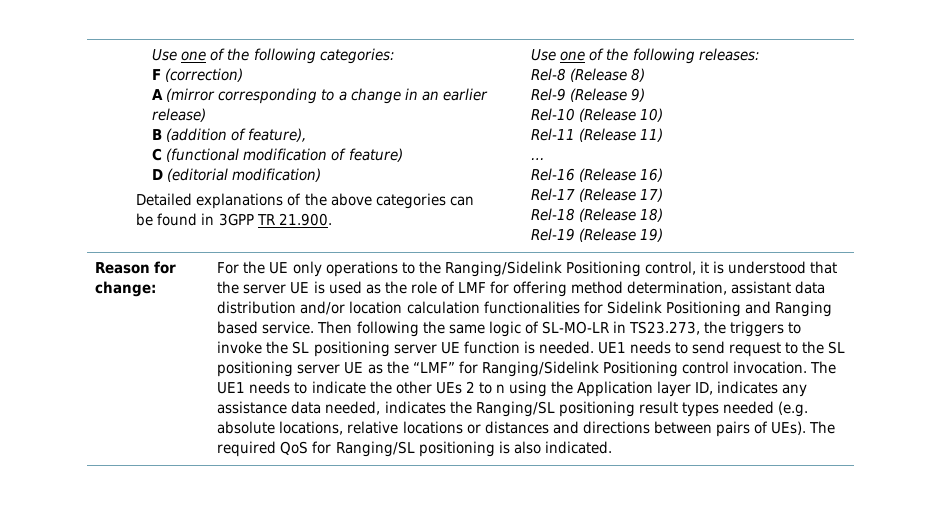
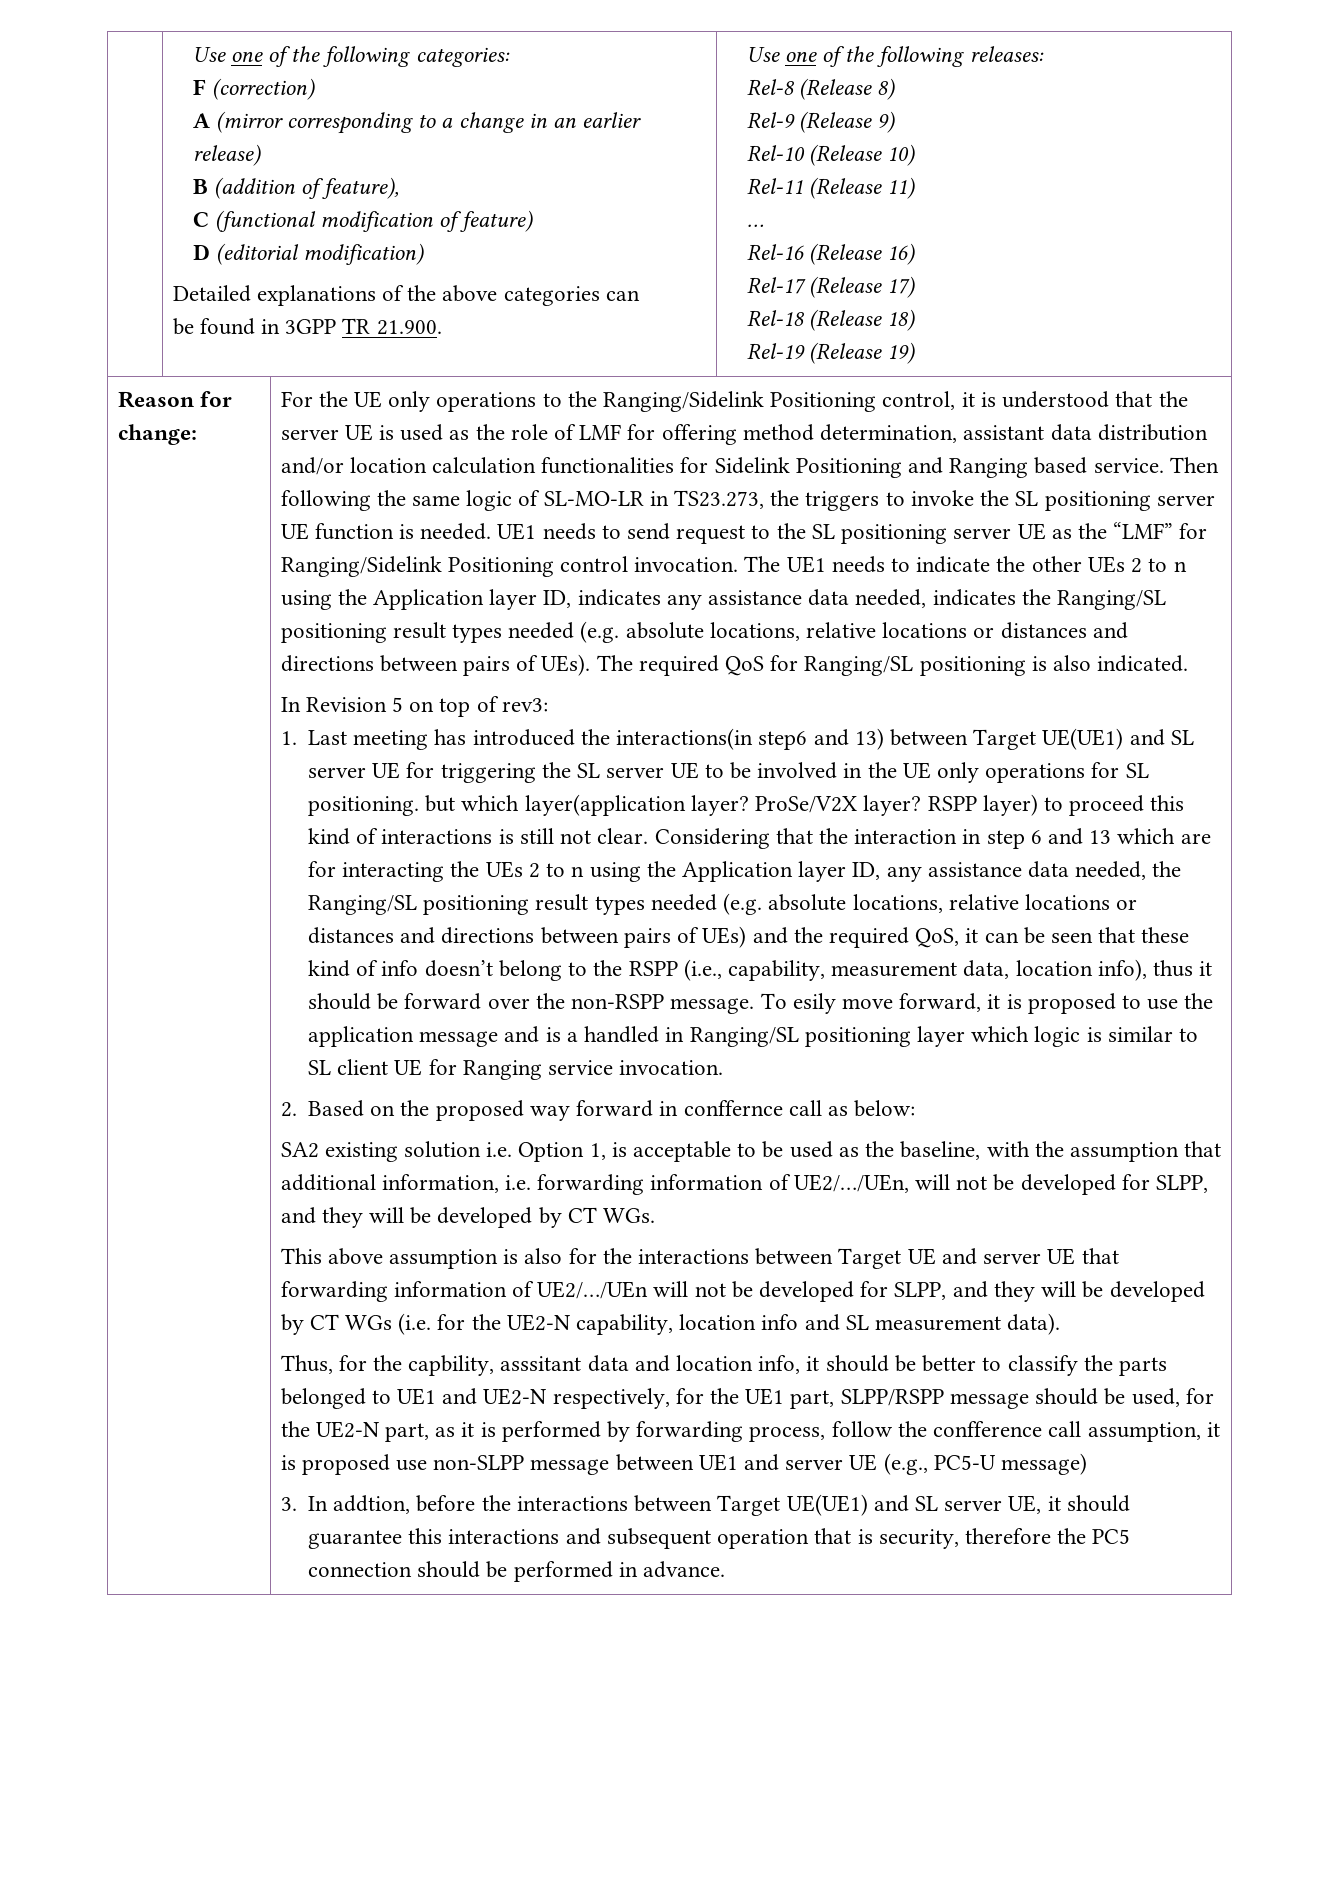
(612, 447) none -> [280,696,548,717] [280,728,1194,750] [308,762,1149,783] [308,794,1185,816] [308,828,1211,849] [308,861,1182,882] [308,893,1138,915] [308,926,1190,948] [308,959,1213,981] [308,993,1214,1014] [308,1026,1199,1047] [308,1059,724,1080] [280,1100,916,1121] [280,1141,1222,1162] [280,1174,1209,1195] [280,1207,656,1228] [280,1248,1119,1269] [280,1281,1205,1302] [280,1313,1061,1335] [280,1355,1167,1376] [280,1388,1214,1409] [280,1421,1220,1442] [280,1453,1088,1475] [280,1494,1130,1516] [308,1528,1131,1549] [308,1561,726,1582] // In Revision 5 on top of rev3: // 1. Last meeting has introduced the interactions(in step6 and 13) between Target UE(UE1) and SL server UE for triggering the SL server UE to be involved in the UE only operations for SL positioning. but which layer(application layer? ProSe/V2X layer? RSPP layer) to proceed this kind of interactions is still not clear. Considering that the interaction in step 6 and 13 which are for interacting the UEs 2 to n using the Application layer ID, any assistance data needed, the Ranging/SL positioning result types needed (e.g. absolute locations, relative locations or distances and directions between pairs of UEs) and the required QoS, it can be seen that these kind of info doesn’t belong to the RSPP (i.e., capability, measurement data, location info), thus it should be forward over the non-RSPP message. To esily move forward, it is proposed to use the application message and is a handled in Ranging/SL positioning layer which logic is similar to SL client UE for Ranging service invocation. // 2. Based on the proposed way forward in conffernce call as below: // SA2 existing solution i.e. Option 1, is acceptable to be used as the baseline, with the assumption that additional information, i.e. forwarding information of UE2/…/UEn, will not be developed for SLPP, and they will be developed by CT WGs. // This above assumption is also for the interactions between Target UE and server UE that forwarding information of UE2/…/UEn will not be developed for SLPP, and they will be developed by CT WGs (i.e. for the UE2-N capability, location info and SL measurement data). // Thus, for the capbility, asssitant data and location info, it should be better to classify the parts belonged to UE1 and UE2-N respectively, for the UE1 part, SLPP/RSPP message should be used, for the UE2-N part, as it is performed by forwarding process, follow the confference call assumption, it is proposed use non-SLPP message between UE1 and server UE (e.g., PC5-U message) // 3. In addtion, before the interactions between Target UE(UE1) and SL server UE, it should guarantee this interactions and subsequent operation that is security, therefore the PC5 connection should be performed in advance.

